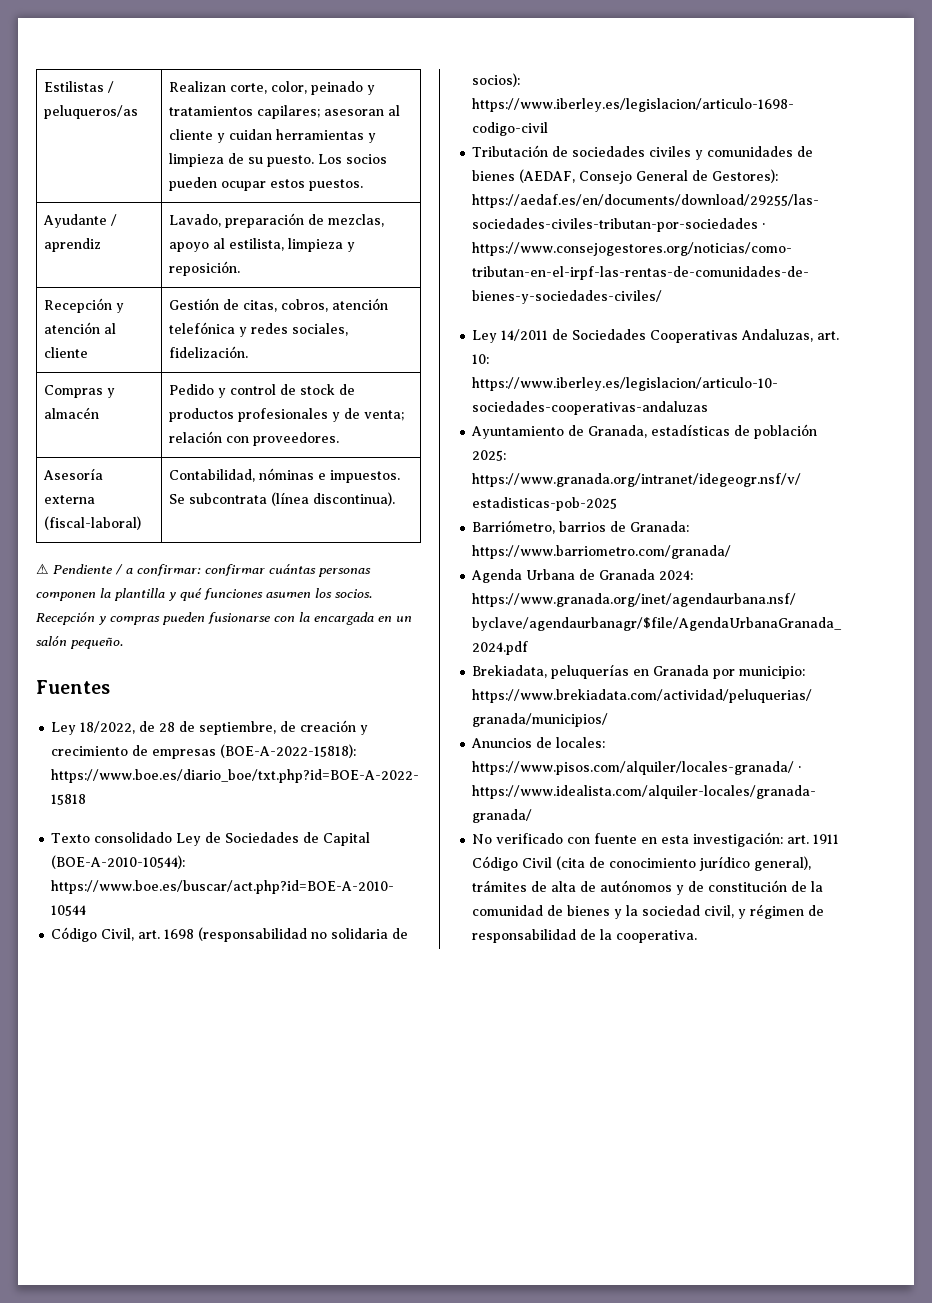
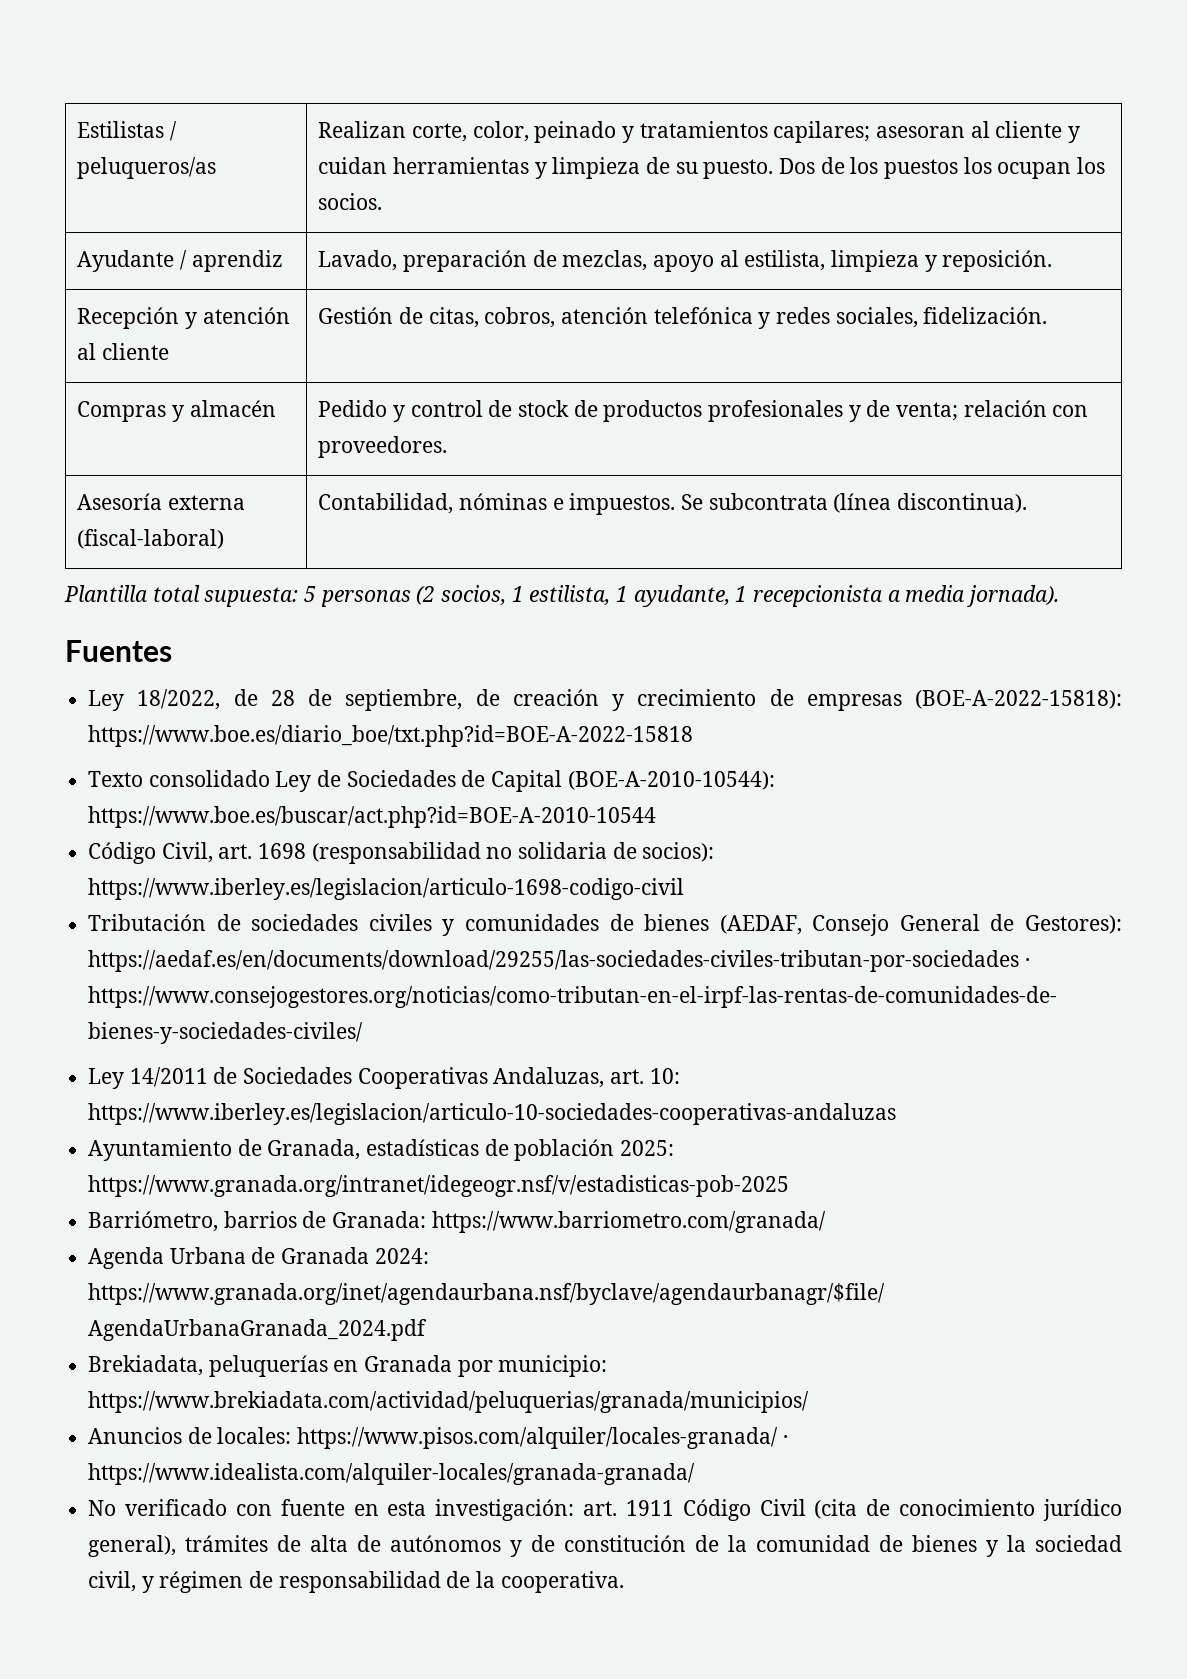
[317,154,387,164] [168,177,363,191] Los socios pueden ocupar estos puestos. -> [779,157,1106,179] [318,193,383,210] Dos de los puestos los ocupan los socios.
[36,563,371,577] [36,588,372,601] [36,612,412,625] [36,636,123,649] ⚠ Pendiente / a confirmar: confirmar cuántas personas componen la plantilla y qué funciones asumen los socios. Recepción y compras pueden fusionarse con la encargada en un salón pequeño. -> [64,585,1060,607] Plantilla total supuesta: 5 personas (2 socios, 1 estilista, 1 ayudante, 1 recepcionista a media jornada).

